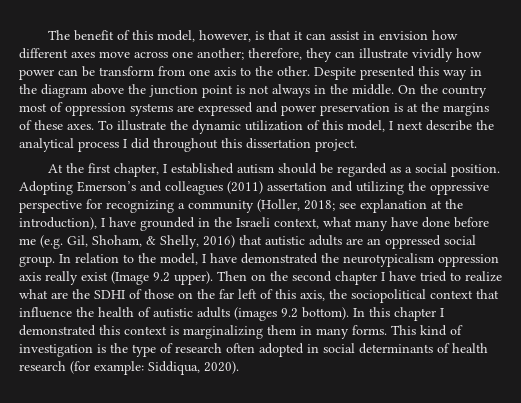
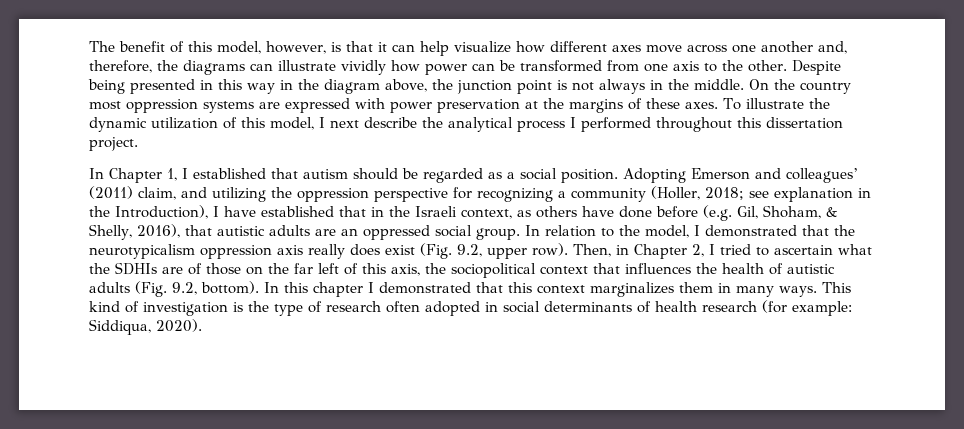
[329,31,428,40] assist in envision -> [420,41,511,56] help visualize
[197,48,332,62] another; therefore, they -> [761,41,847,54] [89,60,245,75] another and, therefore, the diagrams
[99,66,154,76] transform -> [520,60,602,72] transformed
[360,66,415,80] presented -> [88,79,213,94] being presented in
[91,84,124,95] above -> [385,79,427,92] above,
[50,102,63,112] of -> (121, 105) none
[256,102,278,113] and -> [355,98,385,109] with
[394,103,403,112] is -> (520, 106) none
[131,138,150,149] did -> [581,117,651,132] performed
[47,163,159,177] At the first chapter, -> [89,168,177,183] In Chapter 1,
(234, 168) none -> [271,168,298,179] that
[77,181,327,195] Emerson’s and colleagues (2011) assertation -> [691,168,858,183] [89,186,176,200] Emerson and colleagues’ (2011) claim,
[430,182,489,195] oppressive -> [297,188,369,202] oppression
[431,199,463,209] [19,217,195,231] at the introduction), I have grounded -> [858,188,871,198] [89,205,366,219] in the Introduction), I have established that
[323,217,388,231] what many -> [517,206,577,218] as others
[19,238,36,245] me -> (698, 212) none
[203,235,235,248] 2016) -> [136,224,180,238] 2016),
[210,253,318,264] have demonstrated -> [704,225,829,237] demonstrated that
[81,271,502,285] [19,289,125,299] exist (Image 9.2 upper). Then on the second chapter I have tried to realize what are the SDHI -> [350,243,872,259] [89,262,183,275] does exist (Fig. 9.2, upper row). Then, in Chapter 2, I tried to ascertain what the SDHIs are
[19,307,72,318] influence -> [625,263,691,274] influences
[234,307,298,321] (images 9.2 -> [135,281,197,297] (Fig. 9.2,
(96, 330) none -> [476,282,503,293] that
[170,325,263,339] is marginalizing -> [590,282,674,297] marginalizes
[352,325,387,335] forms. -> [779,286,817,297] ways.

